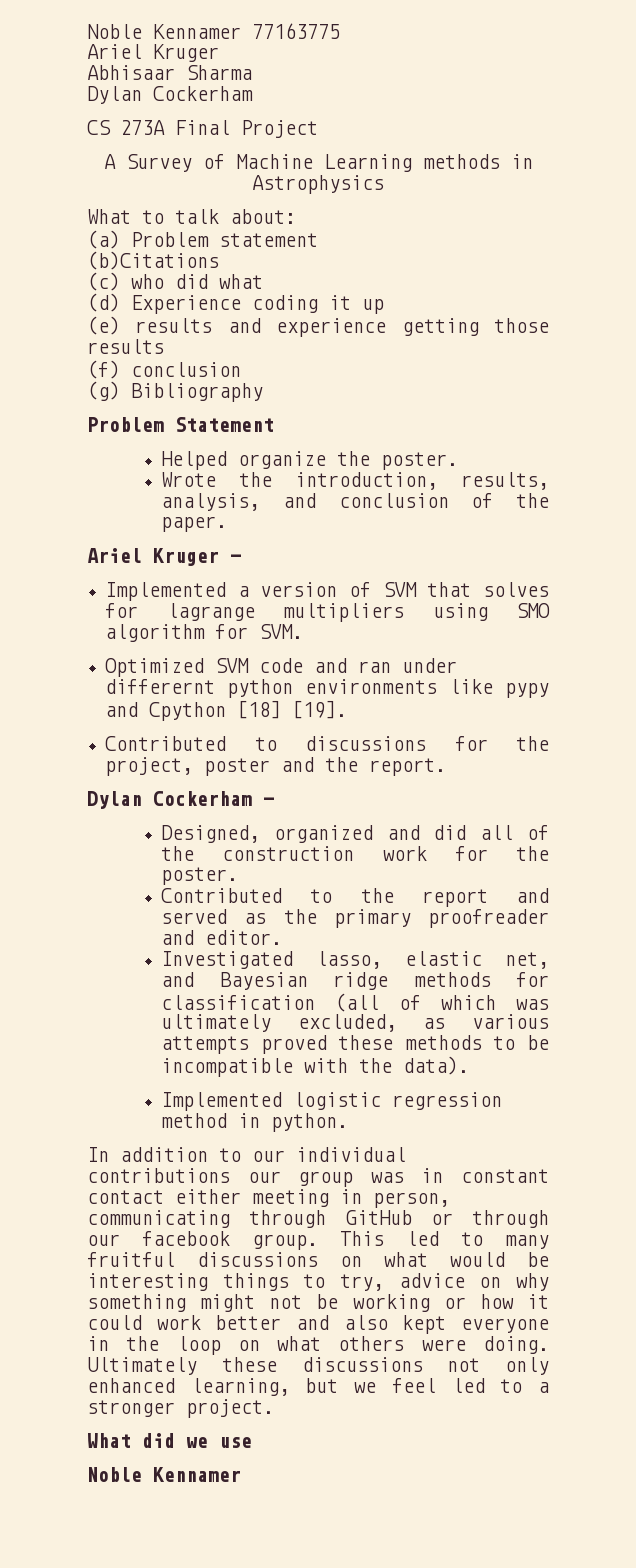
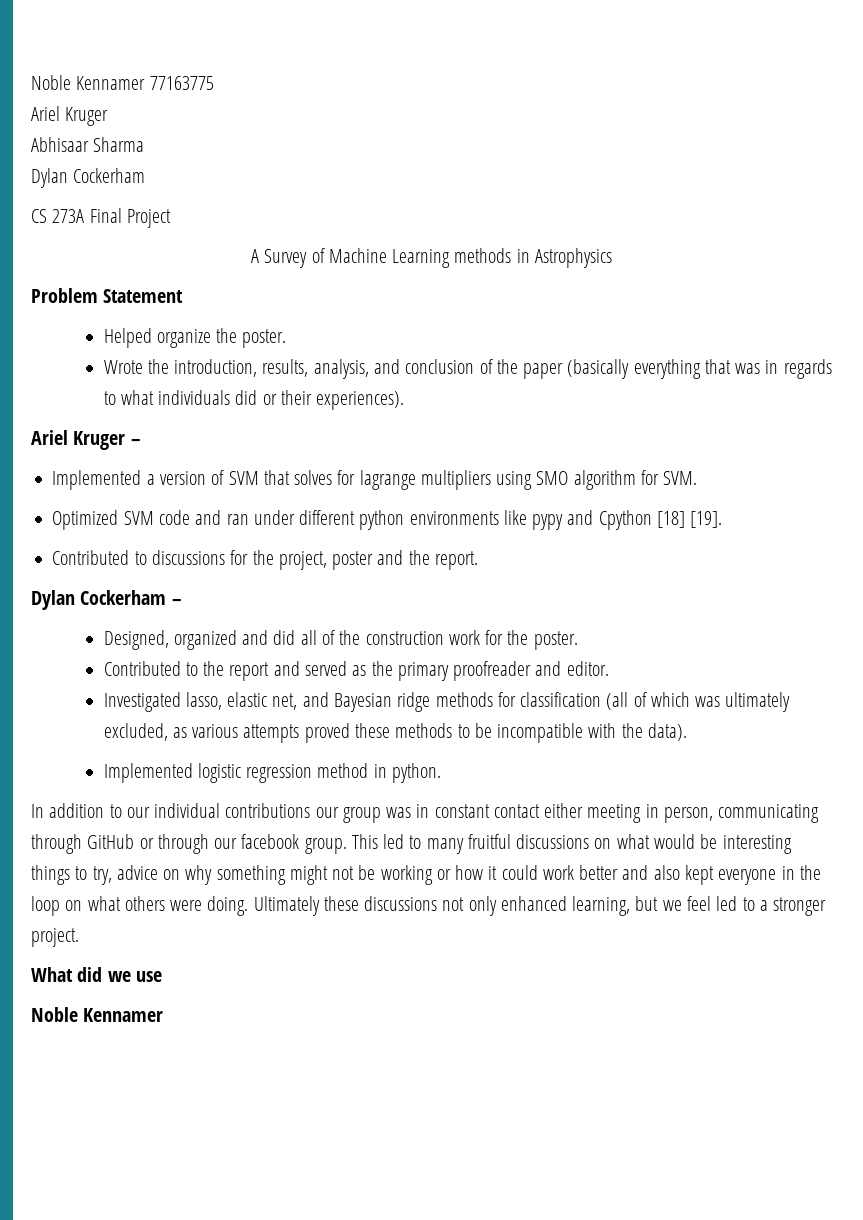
[87,209,296,224] [87,230,318,249] [87,251,219,270] [87,272,263,291] [87,293,384,314] [87,316,549,337] [87,339,164,354] [87,360,241,379] [87,381,263,402] // What to talk about: // (a) Problem statement // (b)Citations // (c) who did what // (d) Experience coding it up // (e) results and experience getting those results // (f) conclusion // (g) Bibliography -> (612, 258) none
[161,516,228,532] paper. -> [523,359,832,379] [103,390,405,410] paper (basically everything that was in regards to what individuals did or their experiences).
[105,679,216,694] differernt -> [299,510,356,525] different

